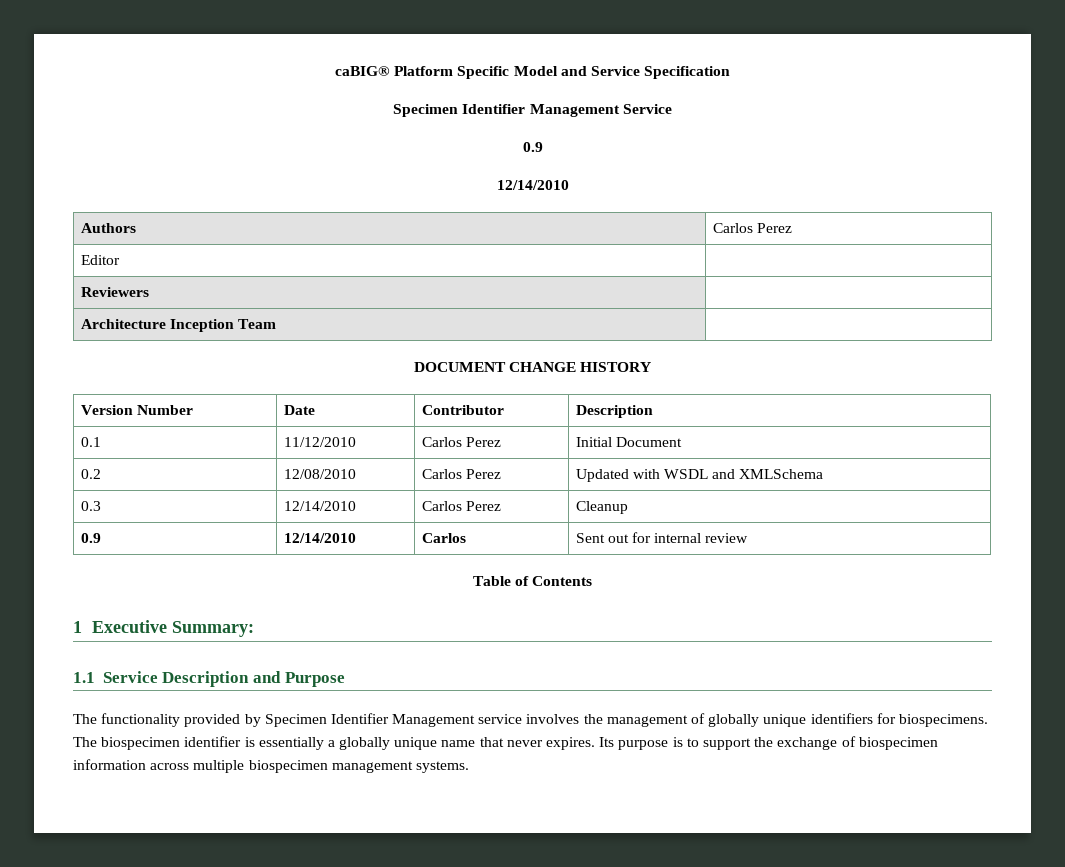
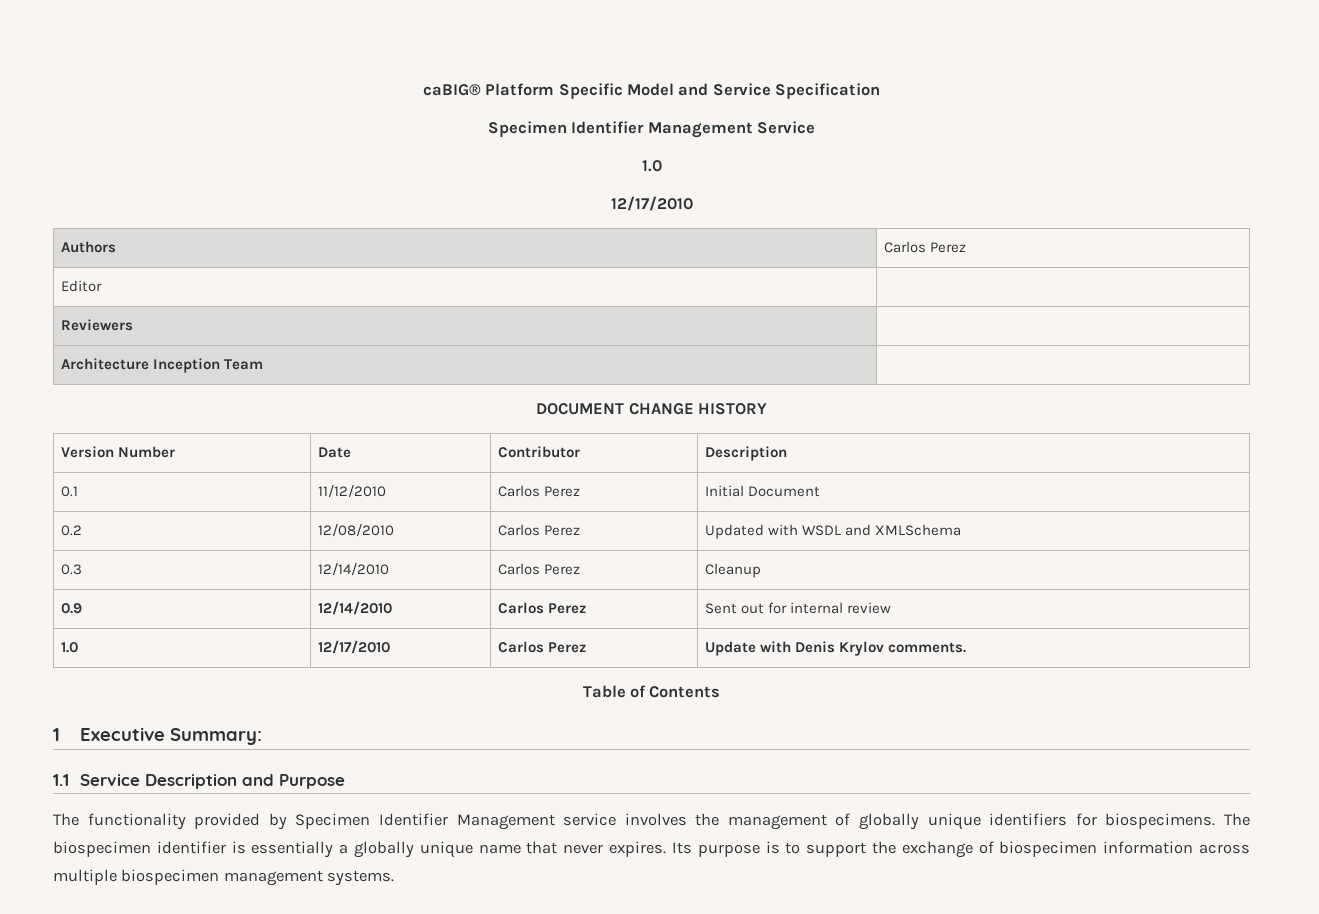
[522,142,543,152] [496,180,569,190] 0.9 // 12/14/2010 -> [641,160,662,172] [610,196,693,211] 1.0 // 12/17/2010
(466, 538) none -> [547,603,586,614] Perez
(749, 538) none -> [60,642,78,653] [317,640,390,654] [497,641,586,653] [704,641,966,656] // 1.0 | 12/17/2010 | Carlos Perez | Update with Denis Krylov comments.

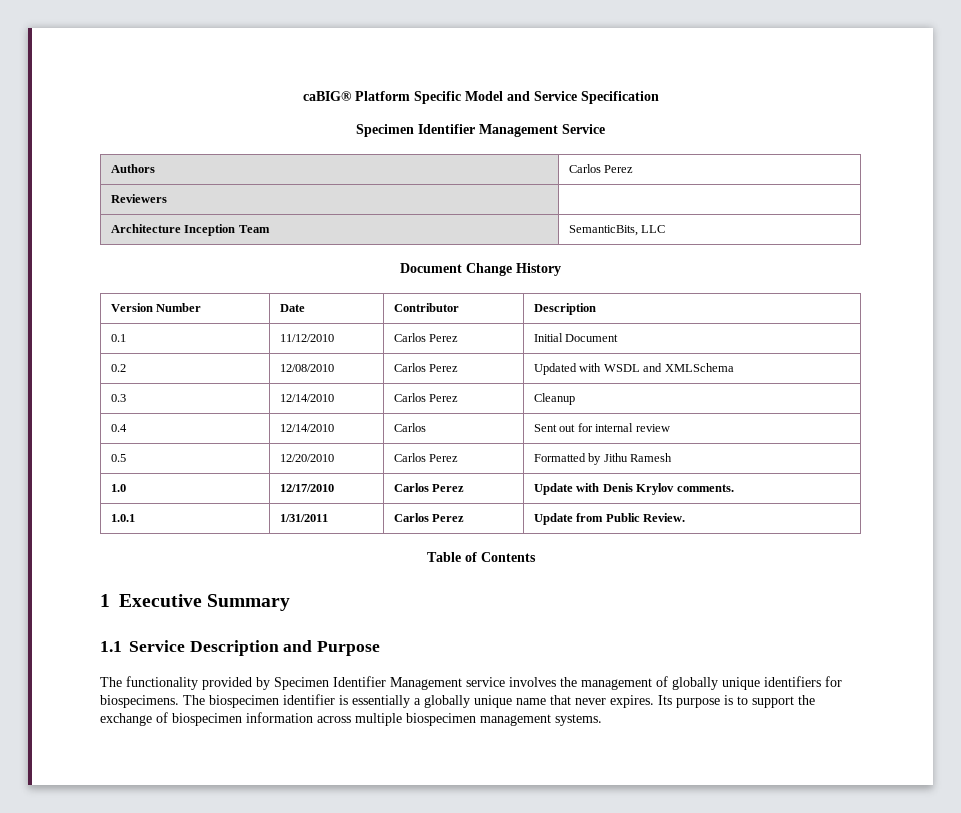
[641,160,662,172] [610,196,693,211] // 1.0 // 12/17/2010 -> (605, 129) none
[60,280,102,292] // Editor | -> (634, 169) none
[536,403,767,415] // DOCUMENT CHANGE HISTORY -> [569,225,666,236] [400,263,561,276] SemanticBits, LLC // Document Change History
[60,603,82,614] [317,601,392,615] [497,602,586,614] 0.9 | 12/14/2010 | Carlos Perez -> [111,424,128,432] [280,424,335,432] [394,423,427,432] 0.4 | 12/14/2010 | Carlos
(891, 608) none -> [111,454,127,462] [280,454,335,462] [394,453,459,462] [534,453,673,465] // 0.5 | 12/20/2010 | Carlos Perez | Formatted by Jithu Ramesh
(966, 647) none -> [111,514,136,522] [280,514,329,522] [394,513,465,522] [534,513,686,525] // 1.0.1 | 1/31/2011 | Carlos Perez | Update from Public Review.
[170,728,263,745] Summary: -> [207,594,291,611] Summary

